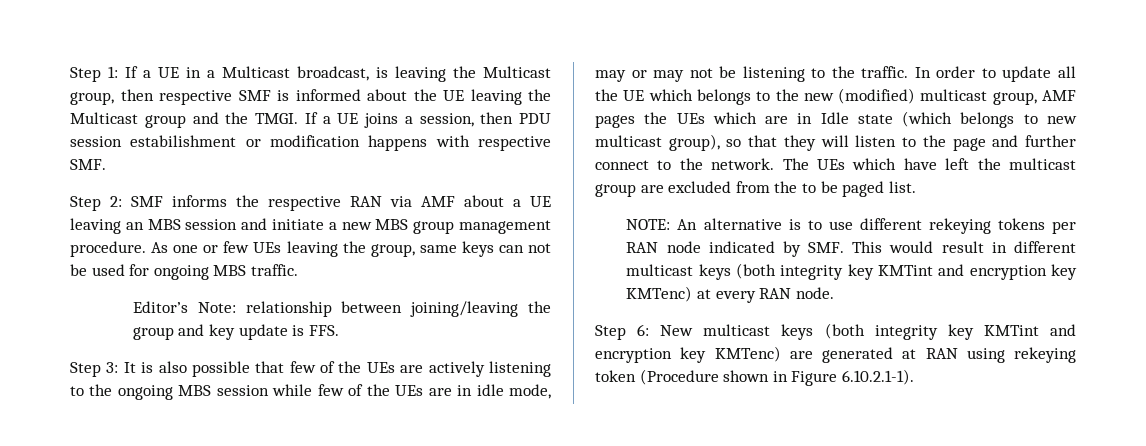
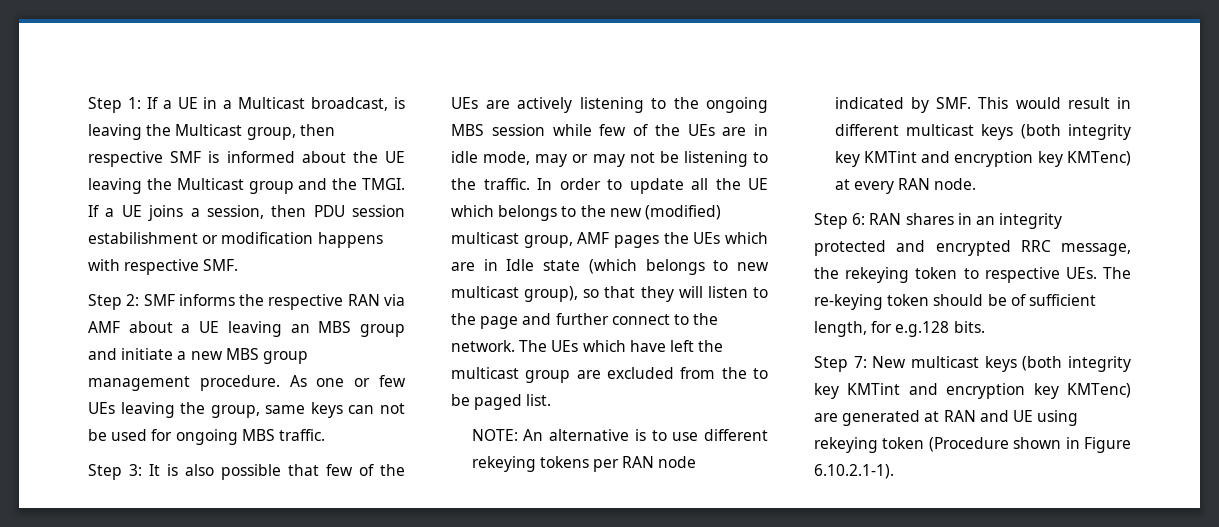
[185,219,238,230] session -> [360,324,405,337] group
[132,301,551,317] [132,324,339,340] // Editor’s Note: relationship between joining/leaving the group and key update is FFS. -> (325, 435) none
(650, 330) none -> [869,213,1063,229] [814,240,1131,256] [814,267,1131,283] [814,294,1096,310] [814,321,985,337] [814,356,867,372] RAN shares in an integrity protected and encrypted RRC message, the rekeying token to respective UEs. The re-keying token should be of sufficient length, for e.g.128 bits. // Step 7:
(958, 353) none -> [979,410,1033,422] and UE

